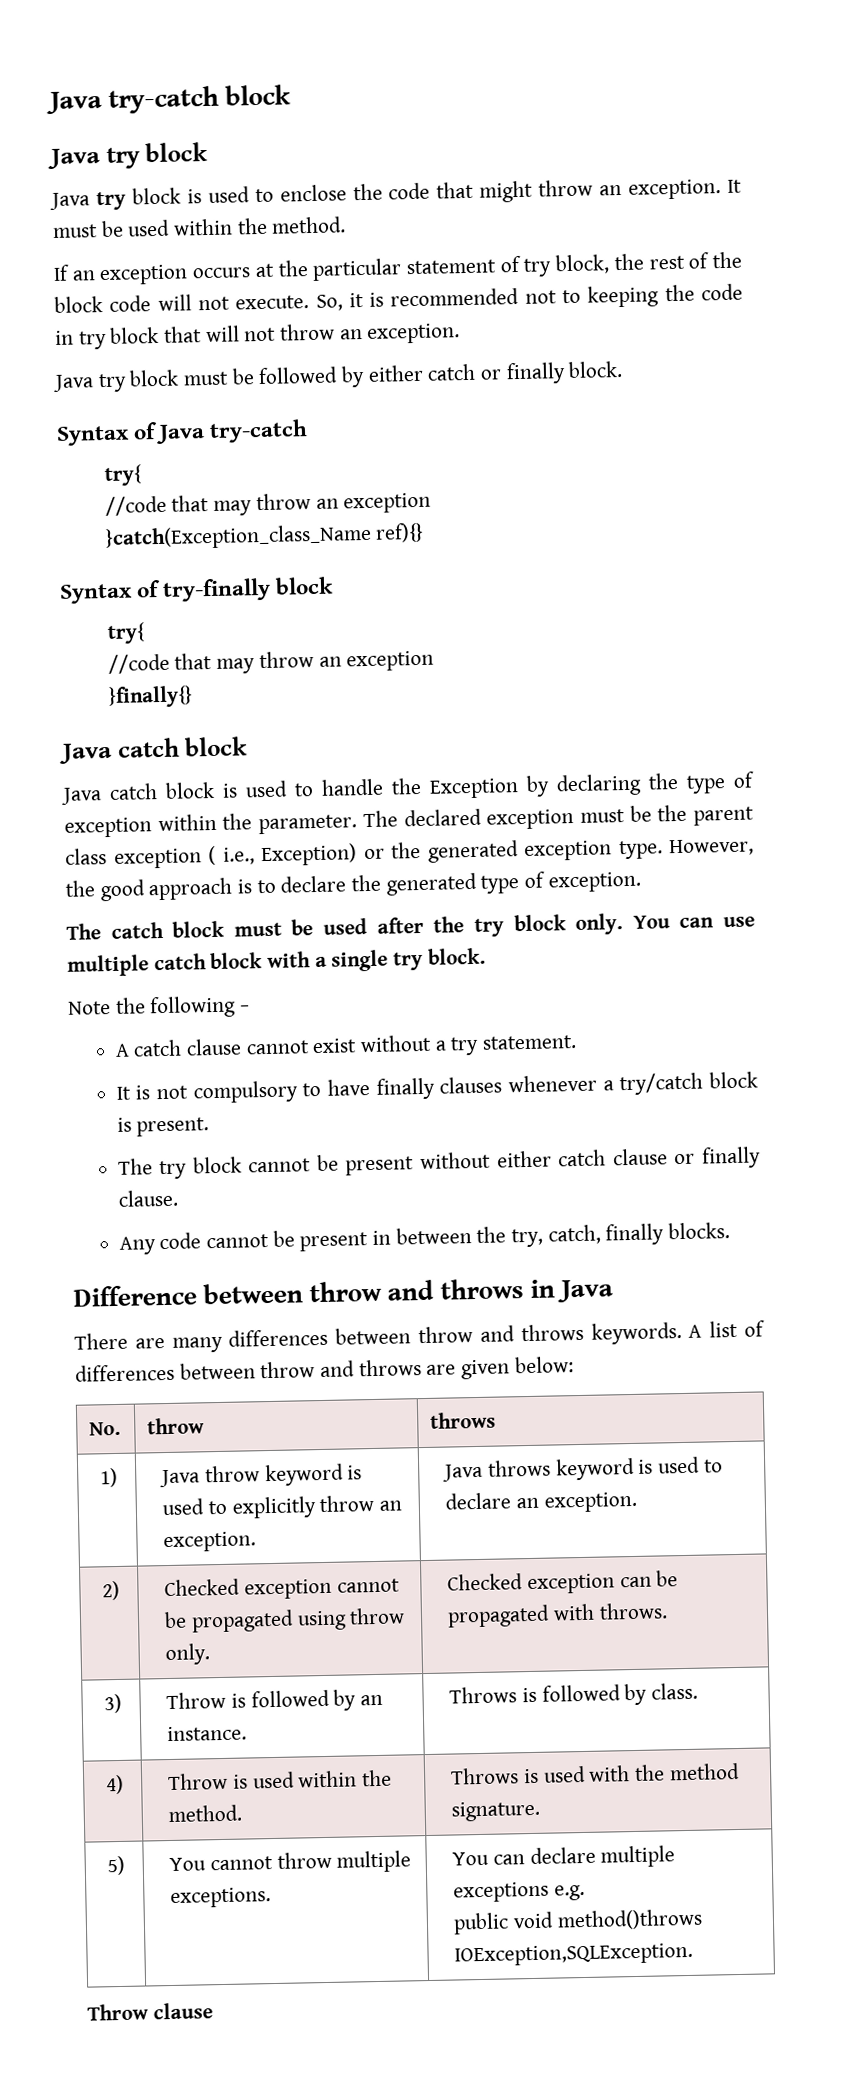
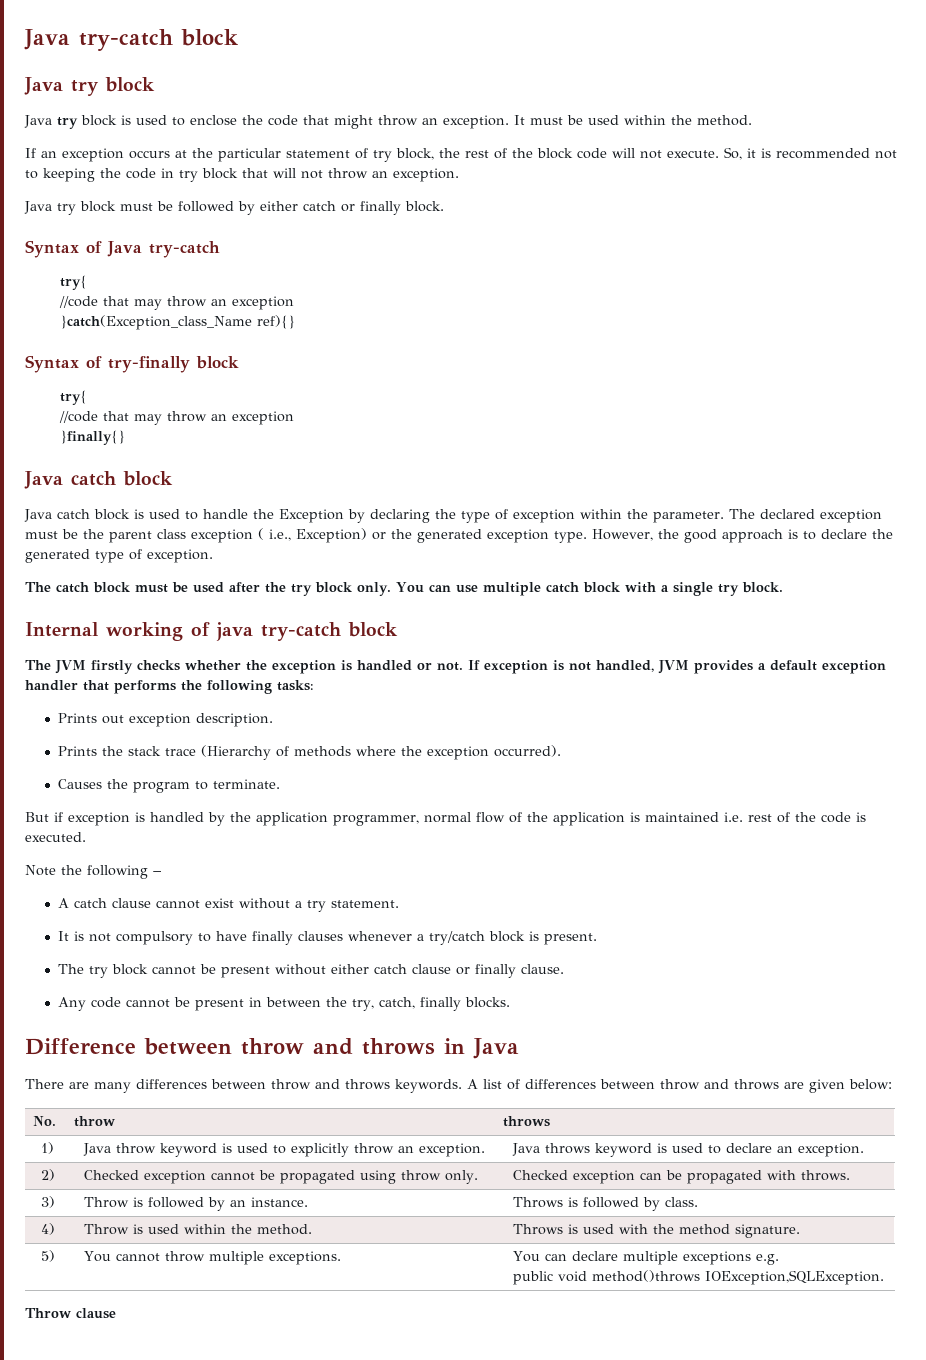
(486, 956) none -> [25,622,398,641] [25,660,886,674] [25,680,314,694] [58,713,274,727] [58,745,562,760] [58,779,281,793] [25,812,866,826] [25,832,86,842] // Internal working of java try-catch block // The JVM firstly checks whether the exception is handled or not. If exception is not handled, JVM provides a default exception handler that performs the following tasks: // Prints out exception description. // Prints the stack trace (Hierarchy of methods where the exception occurred). // Causes the program to terminate. // But if exception is handled by the application programmer, normal flow of the application is maintained i.e. rest of the code is executed.

